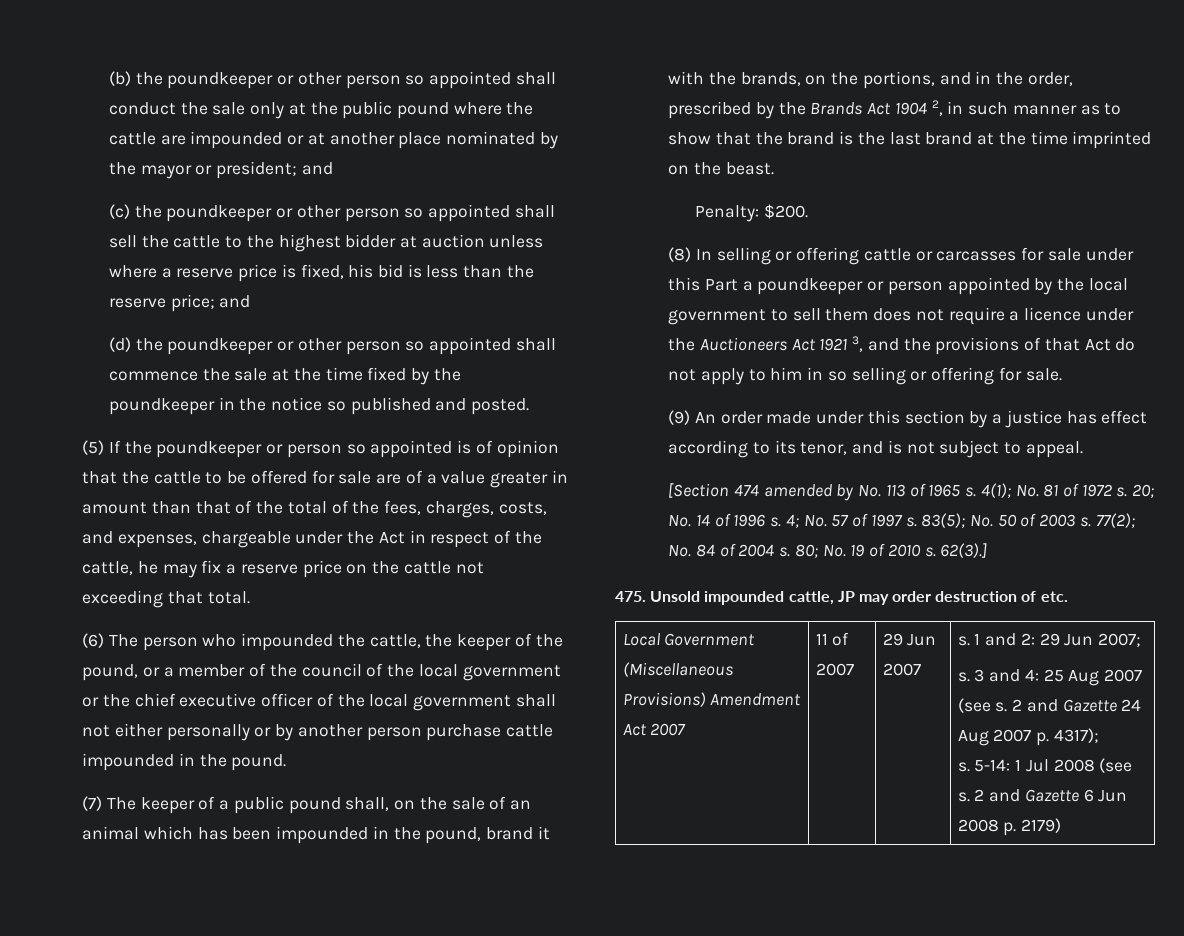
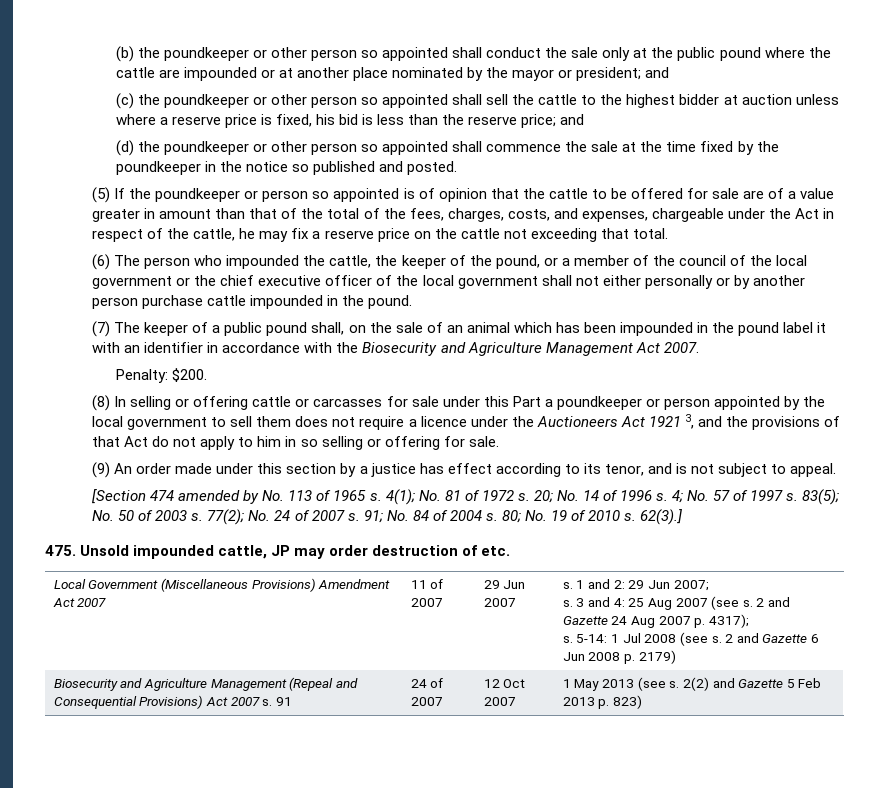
[425,826,550,844] [668,71,1073,89] [668,100,1122,119] [668,131,1152,149] [668,162,774,175] pound, brand it with the brands, on the portions, and in the order, prescribed by the Brands Act 1904 2, in such manner as to show that the brand is the last brand at the time imprinted on the beast. -> [738,322,827,336] [92,342,699,356] pound label it with an identifier in accordance with the Biosecurity and Agriculture Management Act 2007.
(692, 551) none -> [274,510,409,523] 24 of 2007 s. 91; No.
(1062, 825) none -> [53,677,358,691] [53,695,292,709] [410,678,444,688] [410,697,443,706] [483,679,526,688] [483,697,516,706] [562,677,822,691] [562,695,642,709] // Biosecurity and Agriculture Management (Repeal and Consequential Provisions) Act 2007 s. 91 | 24 of 2007 | 12 Oct 2007 | 1 May 2013 (see s. 2(2) and Gazette 5 Feb 2013 p. 823)

